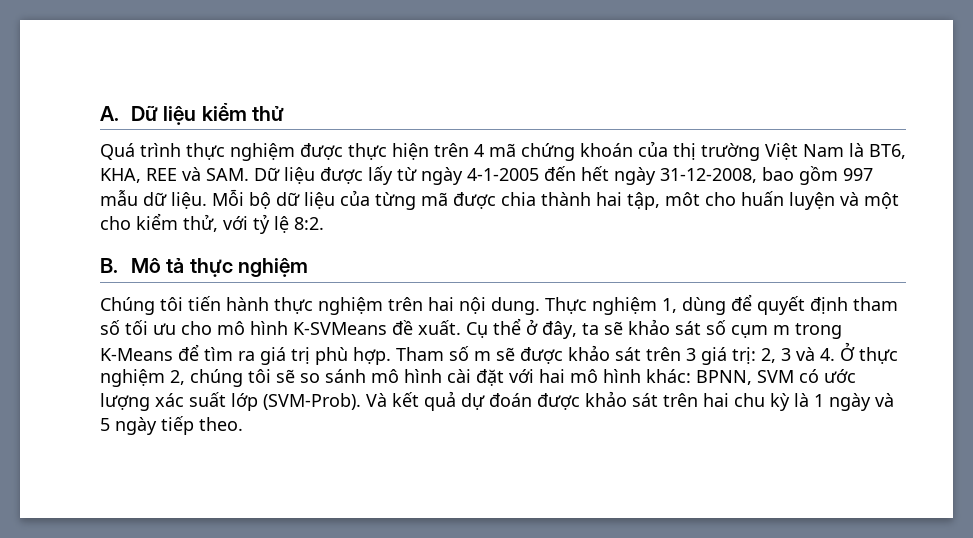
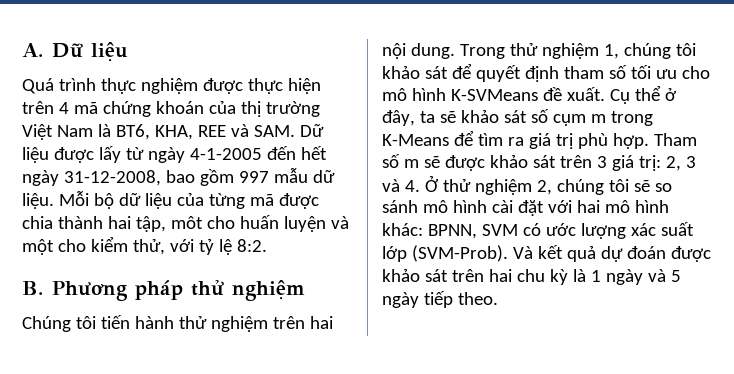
[201,103,285,121] kiểm thử -> (129, 52) none
[130,258,233,277] Mô tả thực -> [52,280,225,301] Phương pháp thử
[274,297,313,314] thực -> [178,316,207,329] thử
[545,297,726,315] Thực nghiệm 1, dùng -> [459,43,696,59] [382,66,448,79] Trong thử nghiệm 1, chúng tôi khảo sát
[859,347,898,364] thực -> [442,179,471,192] thử

